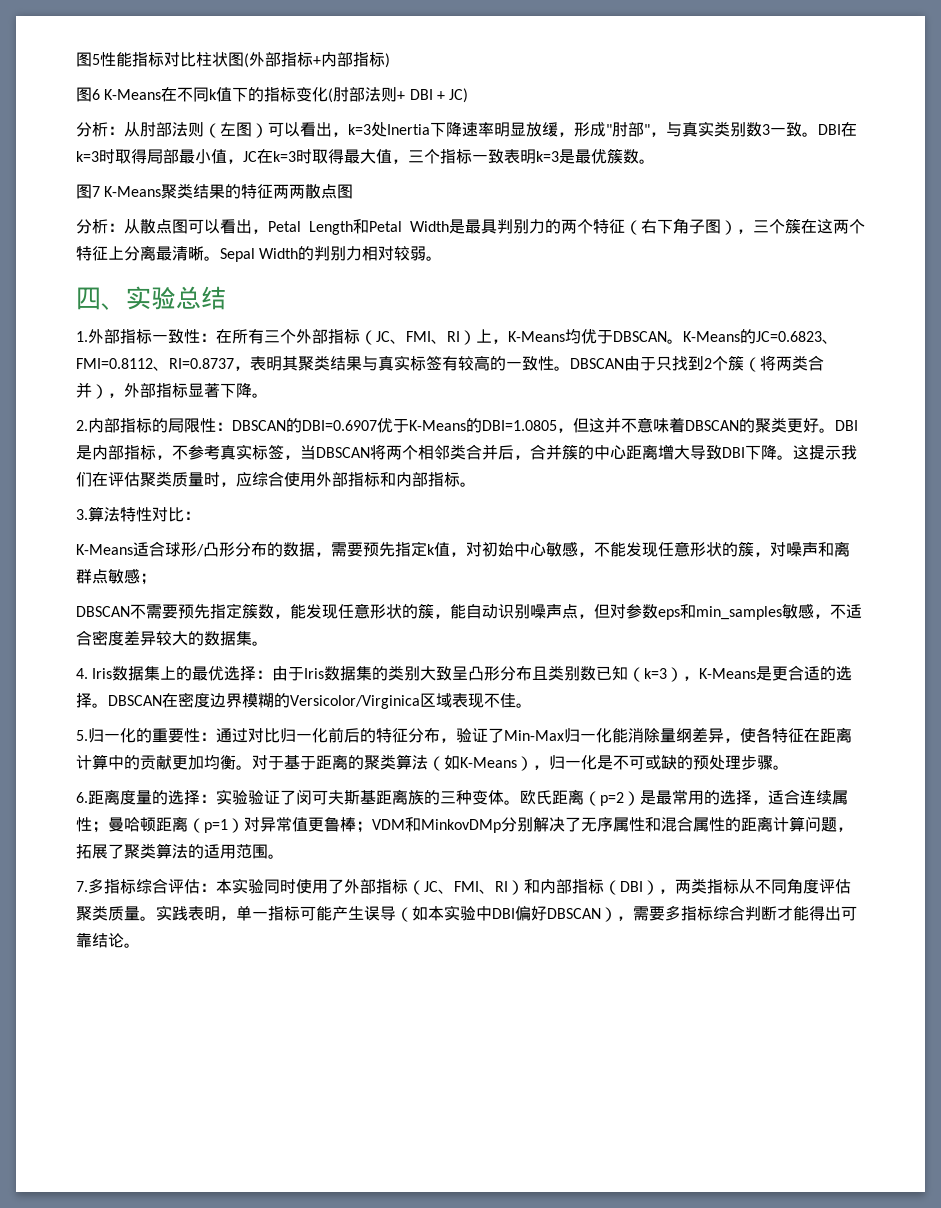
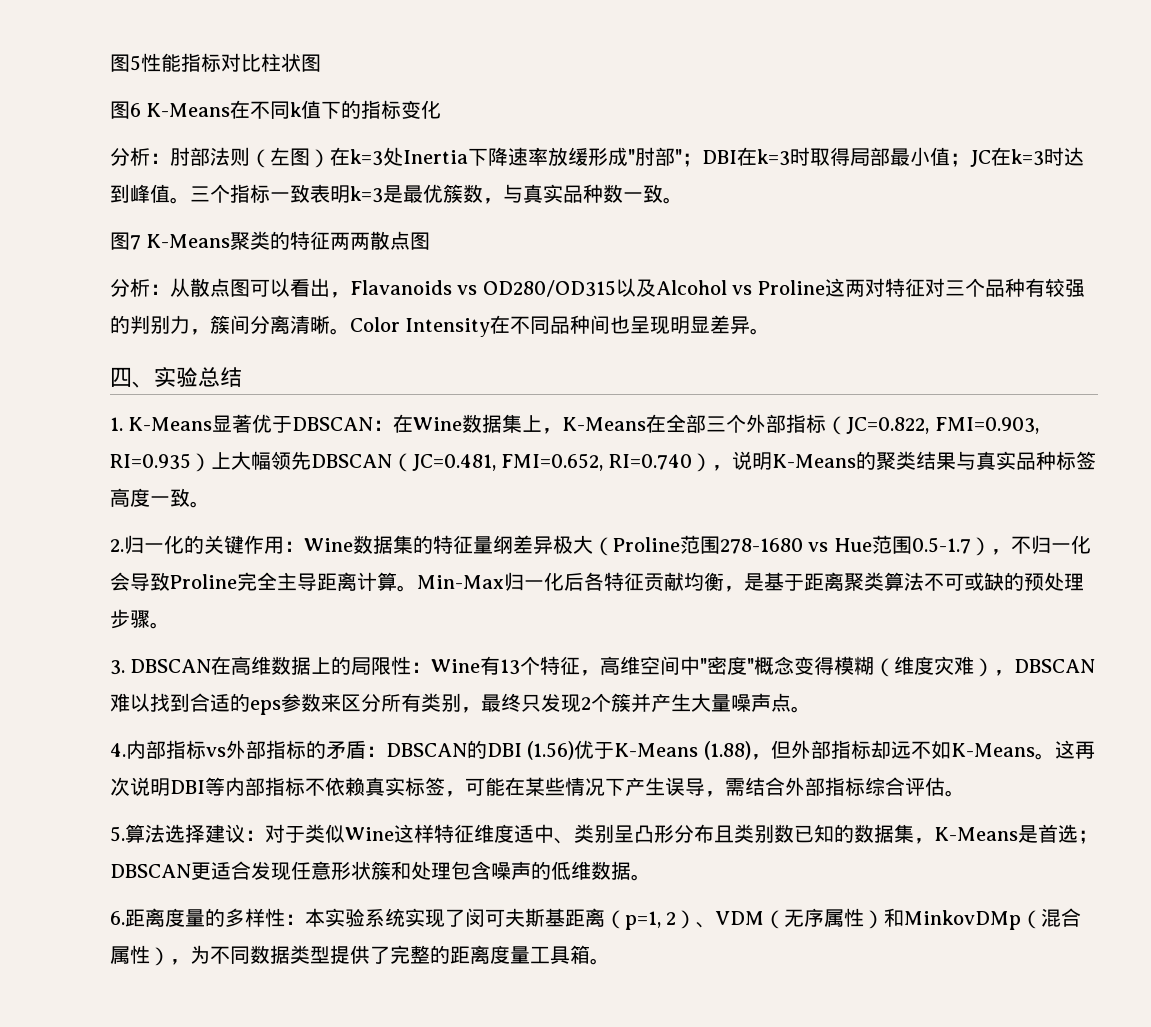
[244,52,390,68] (外部指标+内部指标) -> (321, 63) none
[328,87,469,103] [76,122,140,137] (肘部法则+ DBI + JC) // 分析：从 -> [110,147,170,166] // 分析：
[268,122,348,137] 可以看出， -> [330,147,350,166] 在
[494,122,574,137] 明显放缓， -> [548,147,588,166] 放缓
[650,121,818,137] ，与真实类别数3一致。 -> [682,153,702,167] ；
[227,159,243,164] ， -> [950,153,970,167] ；
[312,149,408,164] 取得最大值， -> [1064,147,1084,166] [110,184,190,204] 达到峰值。
(639, 156) none -> [483,184,663,204] ，与真实品种数一致
[193,184,226,199] 结果 -> (271, 240) none
[268,218,865,235] [76,245,427,262] Petal Length和Petal Width是最具判别力的两个特征（右下角子图），三个簇在这两个特征上分离最清晰。Sepal Width的判别力相对较弱 -> [350,278,1085,297] [110,315,751,337] Flavanoids vs OD280/OD315以及Alcohol vs Proline这两对特征对三个品种有较强的判别力，簇间分离清晰。Color Intensity在不同品种间也呈现明显差异
[88,329,838,345] [76,355,824,372] [76,382,268,399] [76,417,858,433] [76,444,857,460] [76,471,476,487] [76,506,200,522] [76,541,850,557] [76,568,156,585] [76,603,862,620] [76,630,268,646] [76,665,853,682] [76,692,532,709] [76,727,852,743] [76,754,284,770] 外部指标一致性：在所有三个外部指标（JC、FMI、RI）上，K-Means均优于DBSCAN。K-Means的JC=0.6823、FMI=0.8112、RI=0.8737，表明其聚类结果与真实标签有较高的一致性。DBSCAN由于只找到2个簇（将两类合并），外部指标显著下降。 // 2.内部指标的局限性：DBSCAN的DBI=0.6907优于K-Means的DBI=1.0805，但这并不意味着DBSCAN的聚类更好。DBI是内部指标，不参考真实标签，当DBSCAN将两个相邻类合并后，合并簇的中心距离增大导致DBI下降。这提示我们在评估聚类质量时，应综合使用外部指标和内部指标。 // 3.算法特性对比： // K-Means适合球形/凸形分布的数据，需要预先指定k值，对初始中心敏感，不能发现任意形状的簇，对噪声和离群点敏感； // DBSCAN不需要预先指定簇数，能发现任意形状的簇，能自动识别噪声点，但对参数eps和min_samples敏感，不适合密度差异较大的数据集。 // 4. Iris数据集上的最优选择：由于Iris数据集的类别大致呈凸形分布且类别数已知（k=3），K-Means是更合适的选择。DBSCAN在密度边界模糊的Versicolor/Virginica区域表现不佳。 // 5.归一化的重要性：通过对比归一化前后的特征分布，验证了Min-Max归一化能消除量纲差异，使各特征在距离计算中的贡献更加均衡。对于 -> [128,414,1039,435] [110,451,1096,472] [110,488,210,508] [110,535,1091,556] [110,572,764,592] K-Means显著优于DBSCAN：在Wine数据集上，K-Means在全部三个外部指标（JC=0.822, FMI=0.903, RI=0.935）上大幅领先DBSCAN（JC=0.481, FMI=0.652, RI=0.740），说明K-Means的聚类结果与真实品种标签高度一致。 // 2.归一化的关键作用：Wine数据集的特征量纲差异极大（Proline范围278-1680 vs Hue范围0.5-1.7），不归一化会导致Proline完全主导距离计算。Min-Max归一化后各特征贡献均衡，是
[348,754,613,771] 的聚类算法（如K-Means），归一化是 -> [844,572,924,591] 聚类算法
[76,789,848,806] [76,816,853,833] [76,843,284,859] [76,878,851,895] [76,905,857,922] [76,933,124,948] 6.距离度量的选择：实验验证了闵可夫斯基距离族的三种变体。欧氏距离（p=2）是最常用的选择，适合连续属性；曼哈顿距离（p=1）对异常值更鲁棒；VDM和MinkovDMp分别解决了无序属性和混合属性的距离计算问题，拓展了聚类算法的适用范围。 // 7.多指标综合评估：本实验同时使用了外部指标（JC、FMI、RI）和内部指标（DBI），两类指标从不同角度评估聚类质量。实践表明，单一指标可能产生误导（如本实验中DBI偏好DBSCAN），需要多指标综合判断才能得出可靠结论 -> [110,656,1096,677] [110,693,811,715] [110,740,1095,760] [110,777,965,797] [110,824,1098,844] [110,861,651,881] [110,908,1082,930] [110,945,590,966] 3. DBSCAN在高维数据上的局限性：Wine有13个特征，高维空间中"密度"概念变得模糊（维度灾难），DBSCAN难以找到合适的eps参数来区分所有类别，最终只发现2个簇并产生大量噪声点。 // 4.内部指标vs外部指标的矛盾：DBSCAN的DBI (1.56)优于K-Means (1.88)，但外部指标却远不如K-Means。这再次说明DBI等内部指标不依赖真实标签，可能在某些情况下产生误导，需结合外部指标综合评估。 // 5.算法选择建议：对于类似Wine这样特征维度适中、类别呈凸形分布且类别数已知的数据集，K-Means是首选；DBSCAN更适合发现任意形状簇和处理包含噪声的低维数据。 // 6.距离度量的多样性：本实验系统实现了闵可夫斯基距离（p=1, 2）、VDM（无序属性）和MinkovDMp（混合属性），为不同数据类型提供了完整的距离度量工具箱

